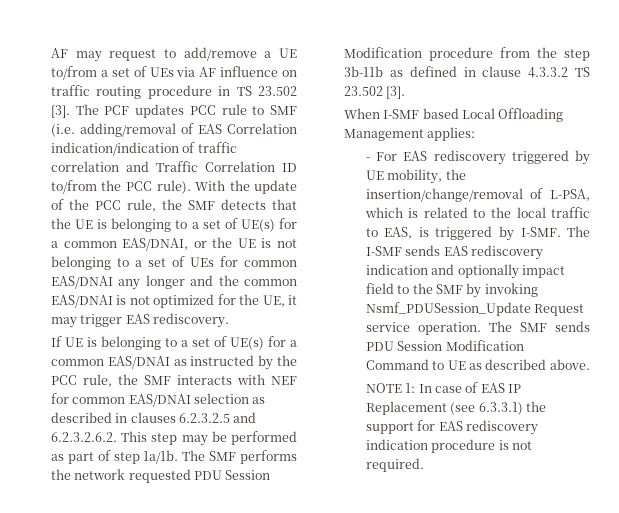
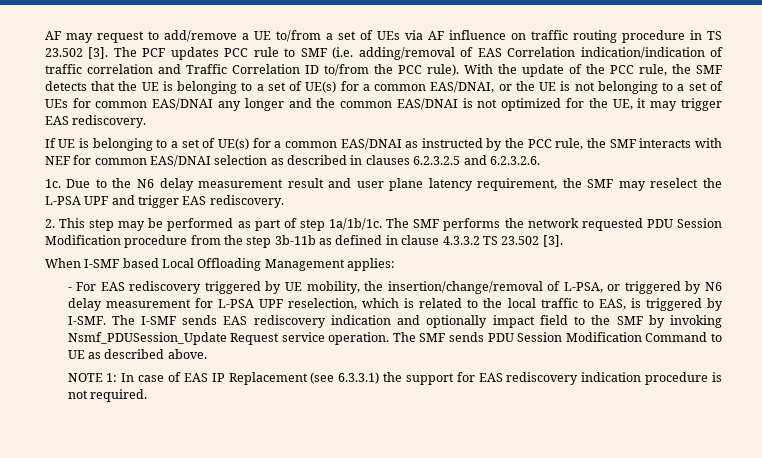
[50,432,117,442] 6.2.3.2.6.2. -> [489,156,540,165] [44,178,722,191] [44,195,284,208] [44,219,55,228] 6.2.3.2.6. // 1c. Due to the N6 delay measurement result and user plane latency requirement, the SMF may reselect the L-PSA UPF and trigger EAS rediscovery. // 2.
[143,450,179,464] 1a/1b. -> [329,218,383,230] 1a/1b/1c.
(590, 195) none -> [607,281,723,294] [67,298,357,311] or triggered by N6 delay measurement for L-PSA UPF reselection,

